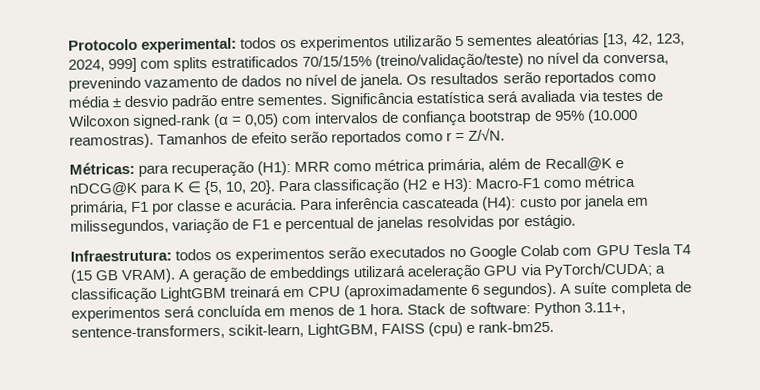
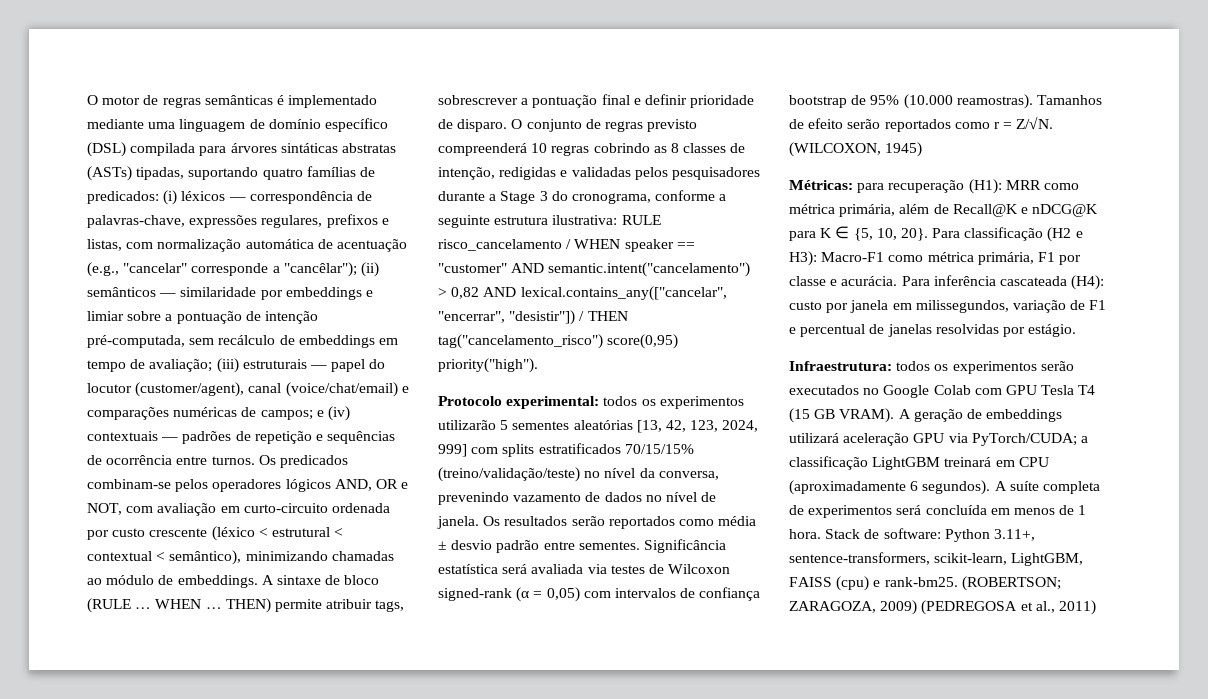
(68, 44) none -> [87,95,378,108] [87,118,388,132] [87,142,396,157] [87,166,375,181] [87,190,372,205] [87,214,389,228] [87,239,407,252] [87,262,379,277] [87,287,373,300] [87,311,318,324] [87,335,398,348] [87,358,386,373] [87,382,409,397] [87,406,350,421] [87,431,396,444] [87,455,348,468] [87,479,409,492] [87,503,390,516] [87,526,344,541] [87,550,394,565] [87,575,380,588] [87,598,405,613] [438,94,755,108] [438,119,698,132] [438,143,746,156] [438,167,760,180] [438,190,727,204] [438,215,661,228] [438,239,695,252] [438,262,751,277] [438,286,727,301] [438,310,628,325] [438,334,679,349] [438,358,538,373] O motor de regras semânticas é implementado mediante uma linguagem de domínio específico (DSL) compilada para árvores sintáticas abstratas (ASTs) tipadas, suportando quatro famílias de predicados: (i) léxicos — correspondência de palavras-chave, expressões regulares, prefixos e listas, com normalização automática de acentuação (e.g., "cancelar" corresponde a "cancêlar"); (ii) semânticos — similaridade por embeddings e limiar sobre a pontuação de intenção pré-computada, sem recálculo de embeddings em tempo de avaliação; (iii) estruturais — papel do locutor (customer/agent), canal (voice/chat/email) e comparações numéricas de campos; e (iv) contextuais — padrões de repetição e sequências de ocorrência entre turnos. Os predicados combinam-se pelos operadores lógicos AND, OR e NOT, com avaliação em curto-circuito ordenada por custo crescente (léxico < estrutural < contextual < semântico), minimizando chamadas ao módulo de embeddings. A sintaxe de bloco (RULE … WHEN … THEN) permite atribuir tags, sobrescrever a pontuação final e definir prioridade de disparo. O conjunto de regras previsto compreenderá 10 regras cobrindo as 8 classes de intenção, redigidas e validadas pelos pesquisadores durante a Stage 3 do cronograma, conforme a seguinte estrutura ilustrativa: RULE risco_cancelamento / WHEN speaker == "customer" AND semantic.intent("cancelamento") > 0,82 AND lexical.contains_any(["cancelar", "encerrar", "desistir"]) / THEN tag("cancelamento_risco") score(0,95) priority("high"). //
(506, 134) none -> [789,142,923,157] (WILCOXON, 1945)
(555, 326) none -> [961,576,1061,591] [789,600,1096,615] (ROBERTSON; ZARAGOZA, 2009) (PEDREGOSA et al., 2011)

